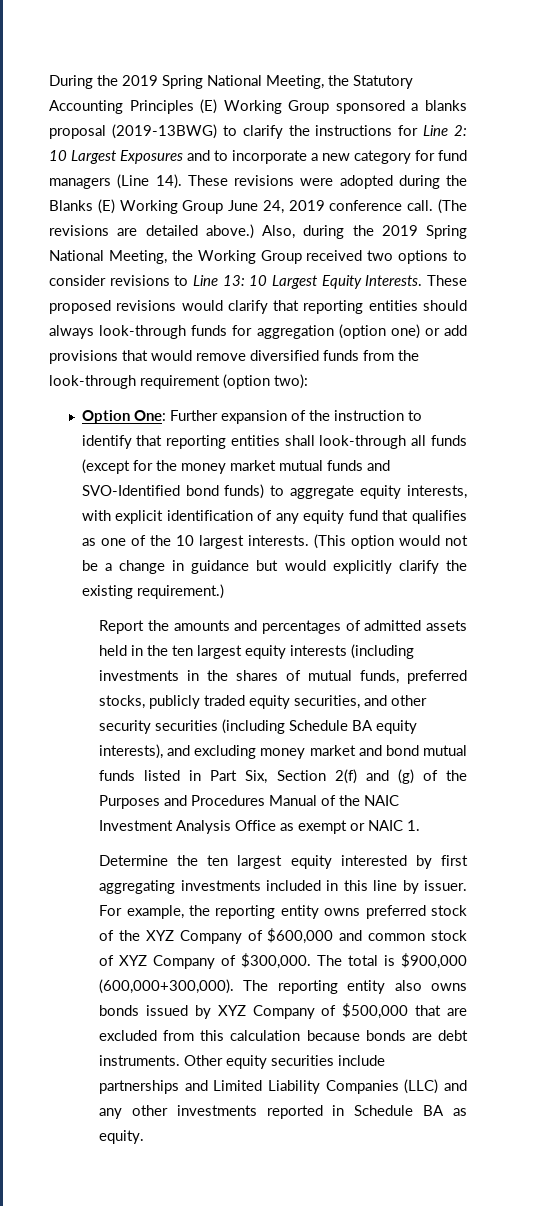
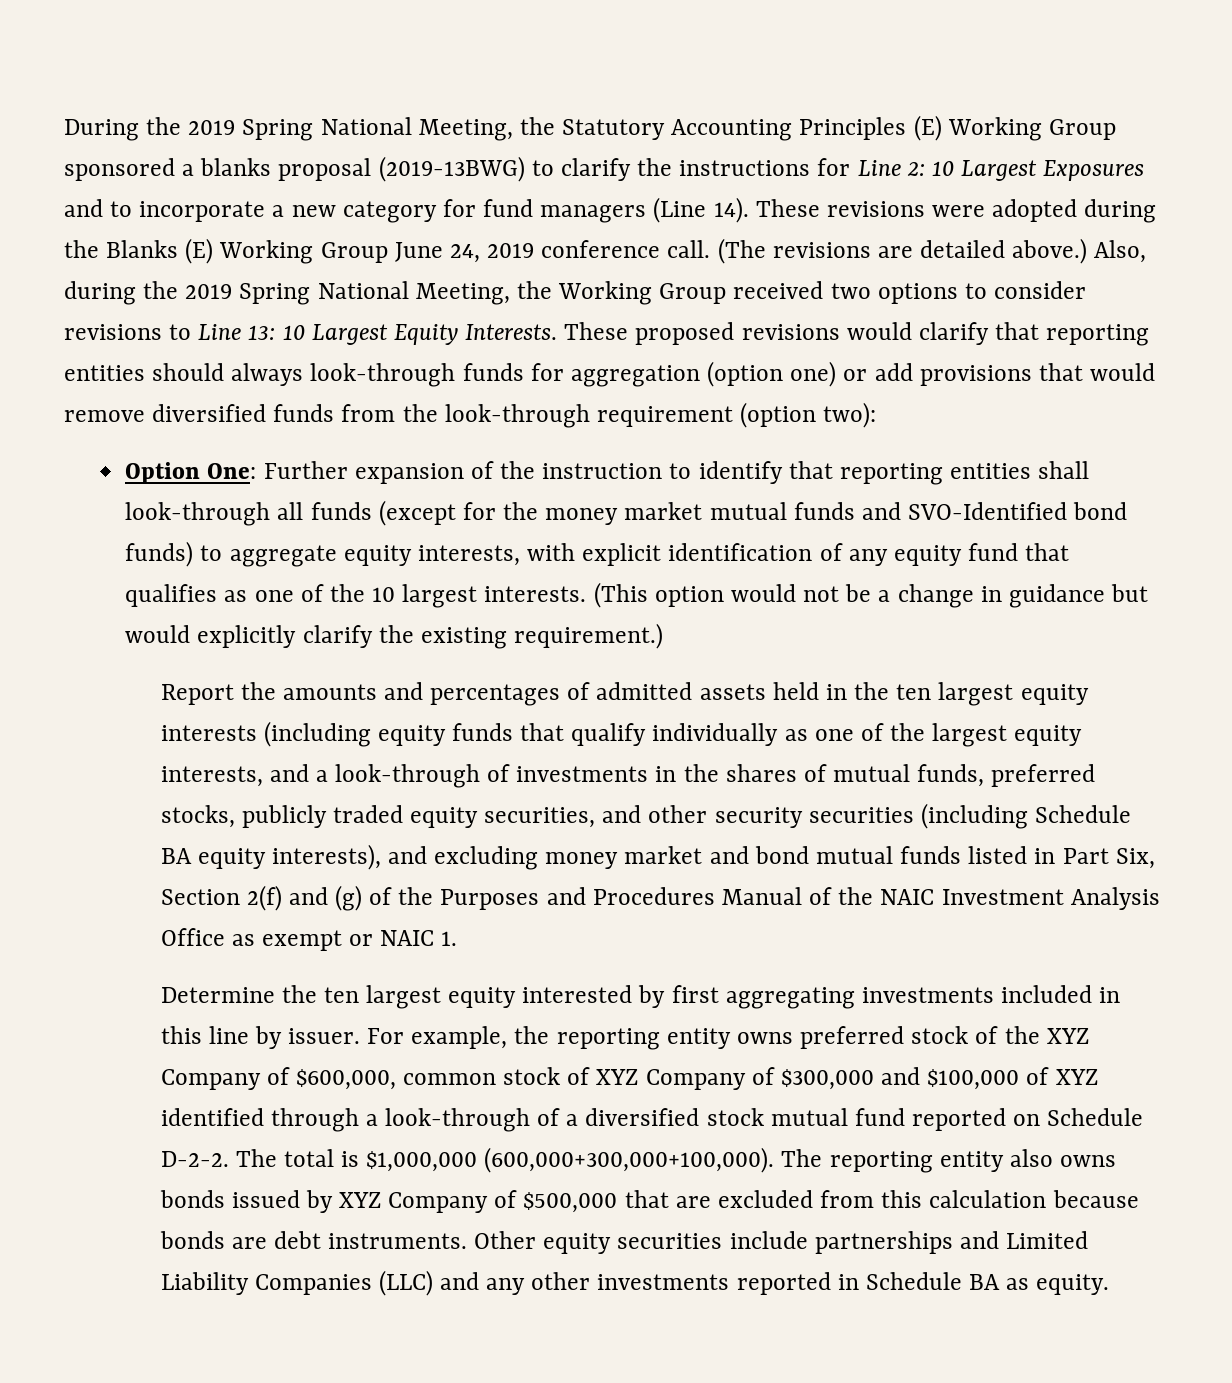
(415, 651) none -> [377,723,1083,747] [160,764,511,788] equity funds that qualify individually as one of the largest equity interests, and a look-through of
[267,928,363,944] $600,000 and -> [295,1069,396,1090] $600,000,
[241,953,312,969] $300,000. -> [780,1067,1098,1090] [160,1108,1144,1132] [160,1151,229,1167] $300,000 and $100,000 of XYZ identified through a look-through of a diversified stock mutual fund reported on Schedule D-2-2.
[400,953,467,969] [99,979,235,994] $900,000 (600,000+300,000). -> [366,1147,775,1173] $1,000,000 (600,000+300,000+100,000).

